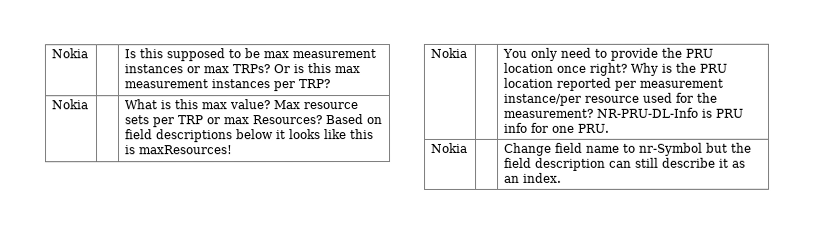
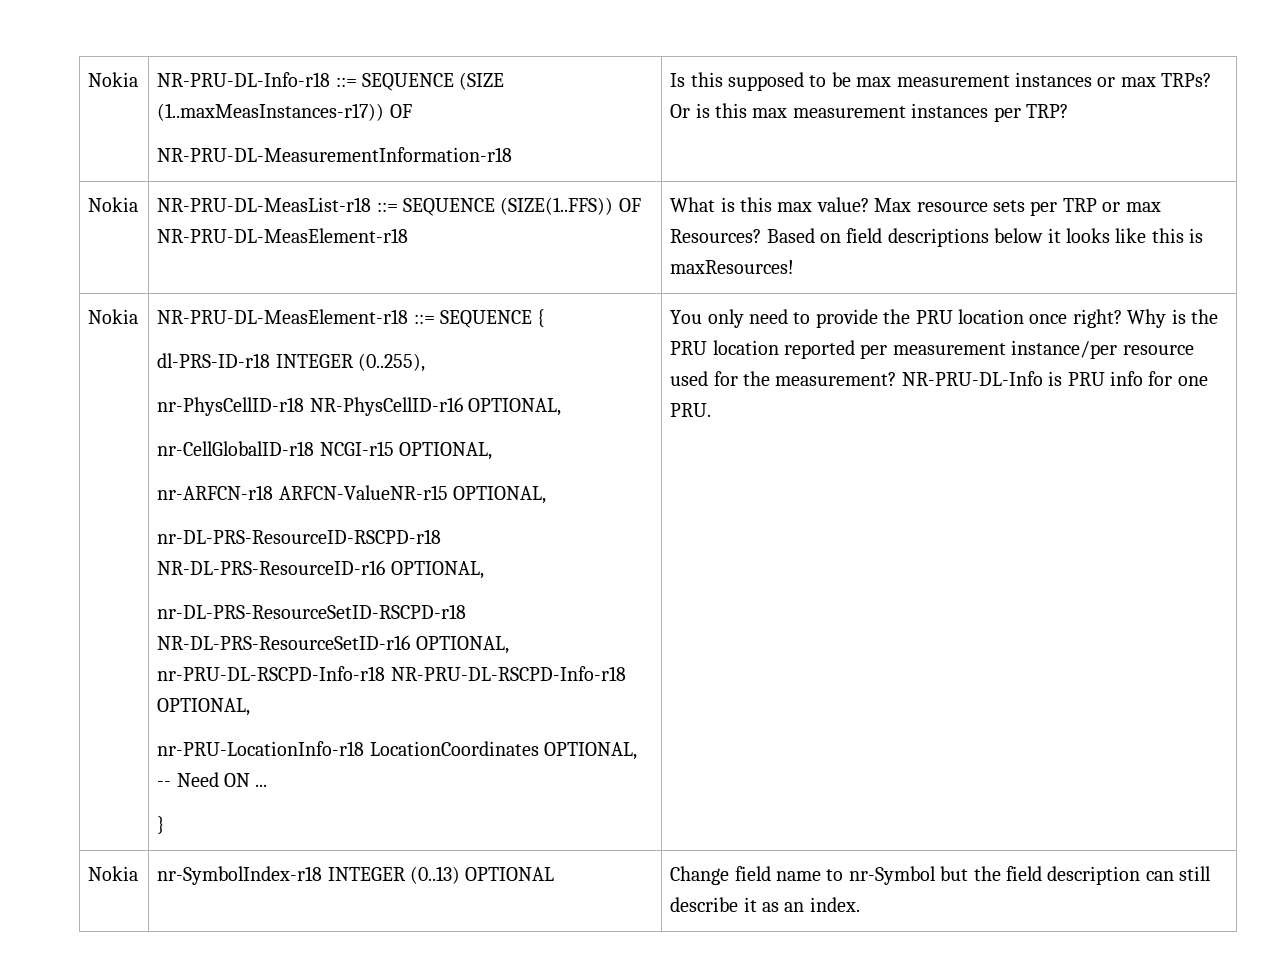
[51,48,89,59] Nokia | -> [88,72,139,87] [157,72,505,91] [157,103,412,121] [157,147,513,162] Nokia | NR-PRU-DL-Info-r18 ::= SEQUENCE (SIZE (1..maxMeasInstances-r17)) OF // NR-PRU-DL-MeasurementInformation-r18
(89, 104) none -> [157,197,641,216] [157,228,409,243] NR-PRU-DL-MeasList-r18 ::= SEQUENCE (SIZE(1..FFS)) OF NR-PRU-DL-MeasElement-r18
(468, 52) none -> [157,309,546,328] [157,353,425,372] [157,397,561,416] [157,441,492,460] [157,485,546,504] [157,529,442,544] [157,560,484,579] [157,604,467,619] [157,635,509,654] [157,666,626,681] [157,698,251,716] [157,741,637,760] [157,772,268,787] [157,816,166,834] NR-PRU-DL-MeasElement-r18 ::= SEQUENCE { // dl-PRS-ID-r18 INTEGER (0..255), // nr-PhysCellID-r18 NR-PhysCellID-r16 OPTIONAL, // nr-CellGlobalID-r18 NCGI-r15 OPTIONAL, // nr-ARFCN-r18 ARFCN-ValueNR-r15 OPTIONAL, // nr-DL-PRS-ResourceID-RSCPD-r18 NR-DL-PRS-ResourceID-r16 OPTIONAL, // nr-DL-PRS-ResourceSetID-RSCPD-r18 NR-DL-PRS-ResourceSetID-r16 OPTIONAL, nr-PRU-DL-RSCPD-Info-r18 NR-PRU-DL-RSCPD-Info-r18 OPTIONAL, // nr-PRU-LocationInfo-r18 LocationCoordinates OPTIONAL, -- Need ON ... // }
(469, 147) none -> [157,866,555,885] nr-SymbolIndex-r18 INTEGER (0..13) OPTIONAL

